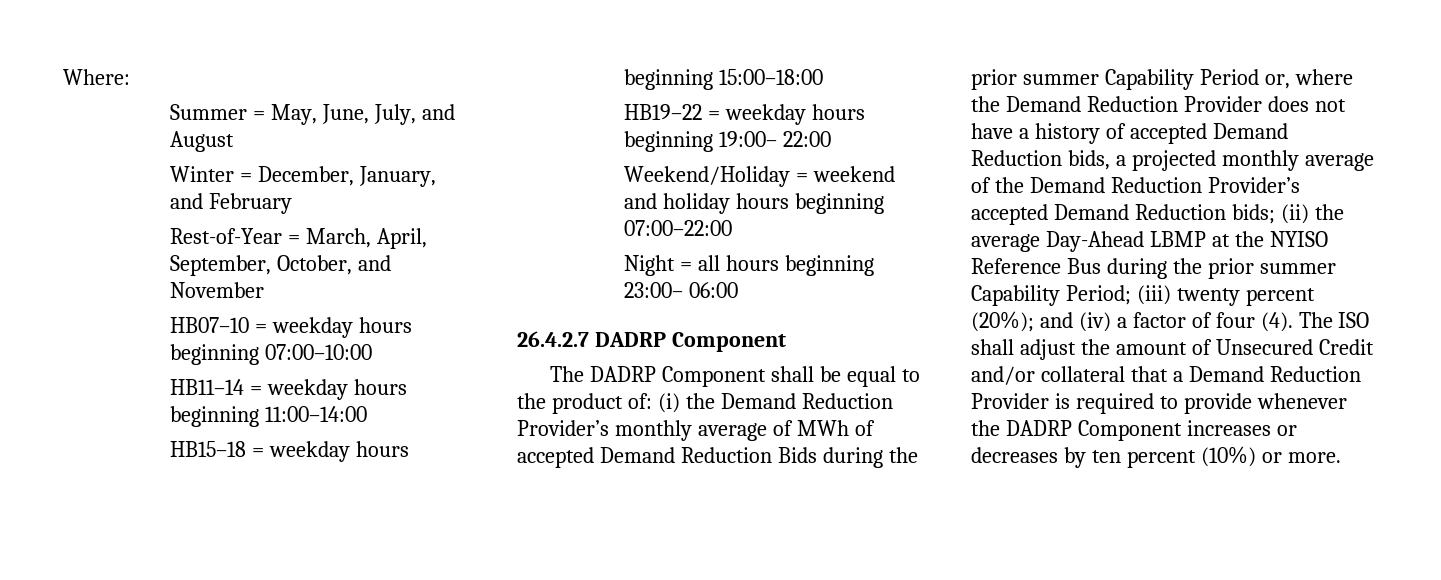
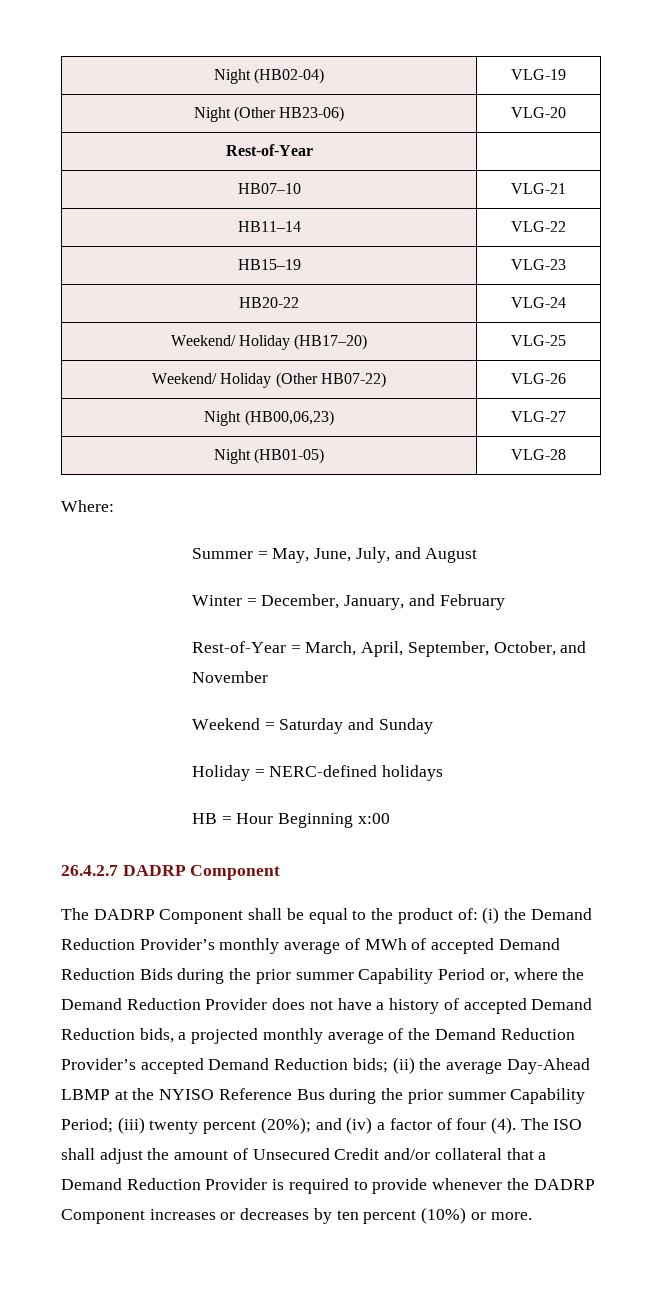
(63, 77) none -> [213,68,325,84] [511,69,566,80] [193,106,345,122] [511,107,566,118] [225,144,313,156] [237,183,301,194] [511,183,566,194] [237,221,301,232] [511,221,566,232] [237,259,301,270] [511,259,566,270] [239,297,299,308] [511,297,566,308] [170,334,368,350] [511,335,566,346] [152,372,386,388] [511,373,566,384] [204,410,334,426] [511,411,566,422] [213,448,325,464] [511,449,566,460] Night (HB02-04) | VLG-19 // Night (Other HB23-06) | VLG-20 // Rest-of-Year | // HB07–10 | VLG-21 // HB11–14 | VLG-22 // HB15–19 | VLG-23 // HB20-22 | VLG-24 // Weekend/ Holiday (HB17–20) | VLG-25 // Weekend/ Holiday (Other HB07-22) | VLG-26 // Night (HB00,06,23) | VLG-27 // Night (HB01-05) | VLG-28 //
[170,317,412,338] [170,344,372,365] [170,379,407,400] [170,406,367,427] [170,441,409,462] [624,69,823,90] [624,104,865,125] [624,131,831,152] [624,166,895,187] [624,193,884,214] [624,220,733,236] [624,255,874,276] [624,282,738,298] HB07–10 = weekday hours beginning 07:00–10:00 // HB11–14 = weekday hours beginning 11:00–14:00 // HB15–18 = weekday hours beginning 15:00–18:00 // HB19–22 = weekday hours beginning 19:00– 22:00 // Weekend/Holiday = weekend and holiday hours beginning 07:00–22:00 // Night = all hours beginning 23:00– 06:00 -> [191,718,433,734] [191,765,444,781] [191,813,390,828] Weekend = Saturday and Sunday // Holiday = NERC-defined holidays // HB = Hour Beginning x:00

